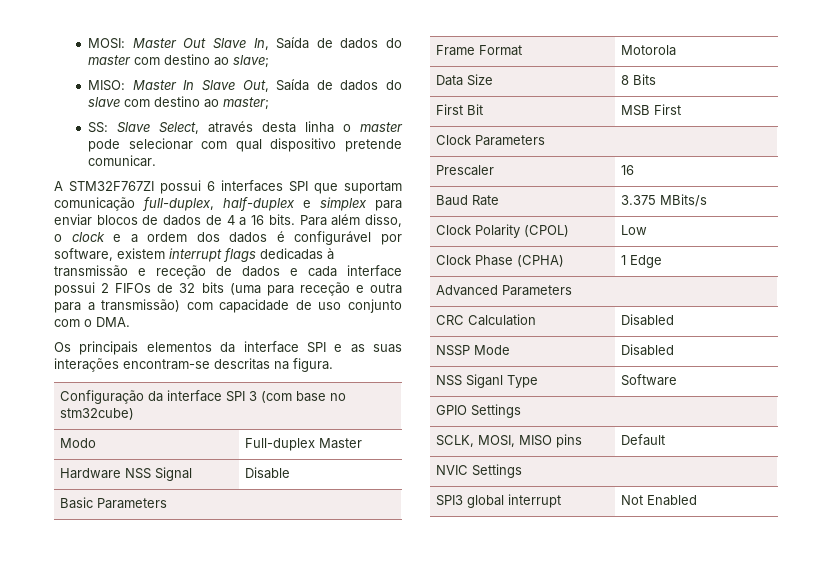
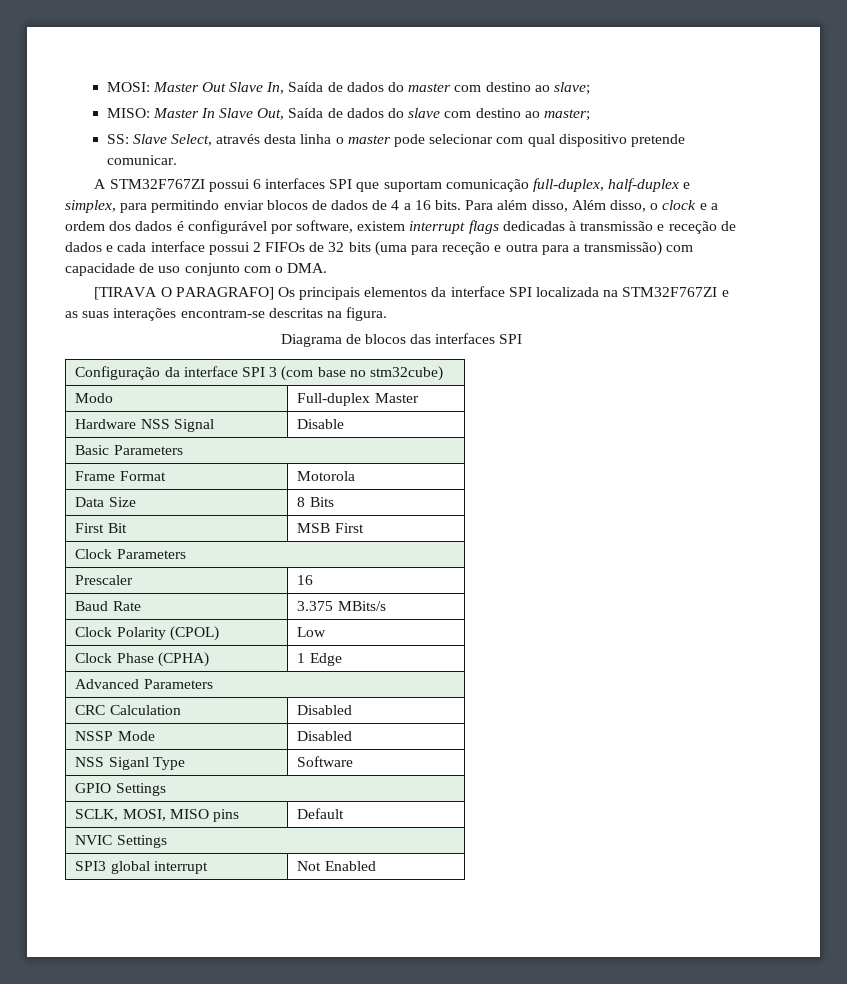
[320,197,402,211] simplex para -> [65,200,220,213] simplex, para permitindo
(402, 220) none -> [571,200,646,212] Além disso,
(130, 322) none -> [94,287,274,300] [TIRAVA O PARAGRAFO]
(326, 347) none -> [535,287,718,297] localizada na STM32F767ZI
(333, 365) none -> [280,333,523,347] // Diagrama de blocos das interfaces SPI

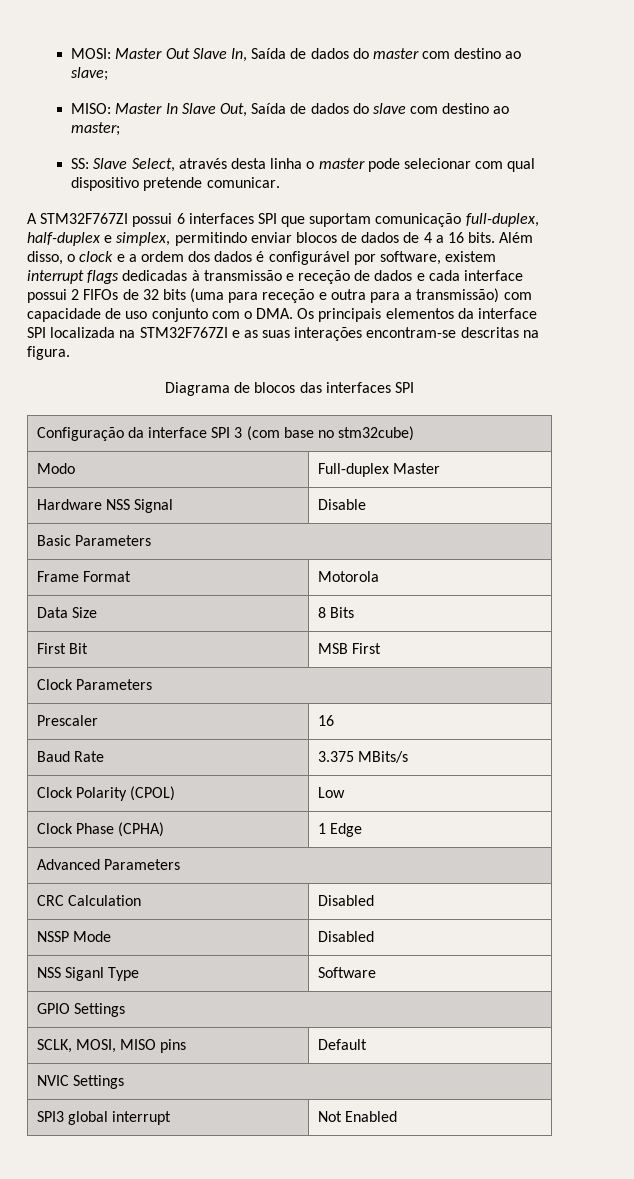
[120,203,148,213] para -> (171, 239) none
[465,200,568,212] Para além disso, -> (496, 237) none
[94,287,274,300] // [TIRAVA O PARAGRAFO] -> (294, 313) none

